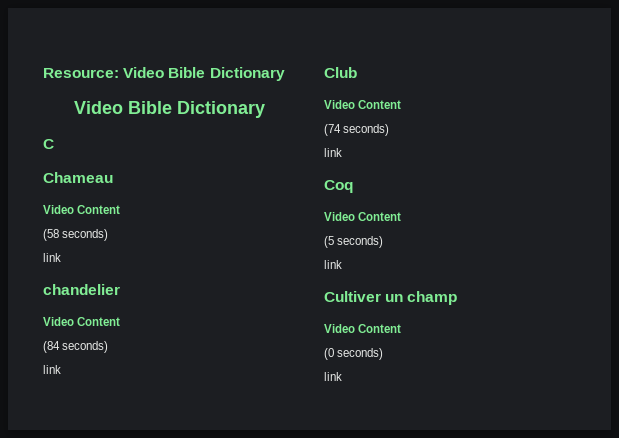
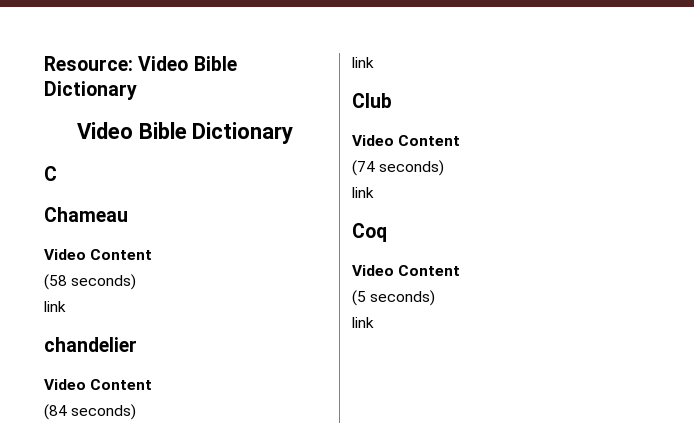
[324,291,458,305] [324,324,402,333] [324,348,384,360] [324,372,342,381] // Cultiver un champ // Video Content // (0 seconds) // link -> (374, 322) none

